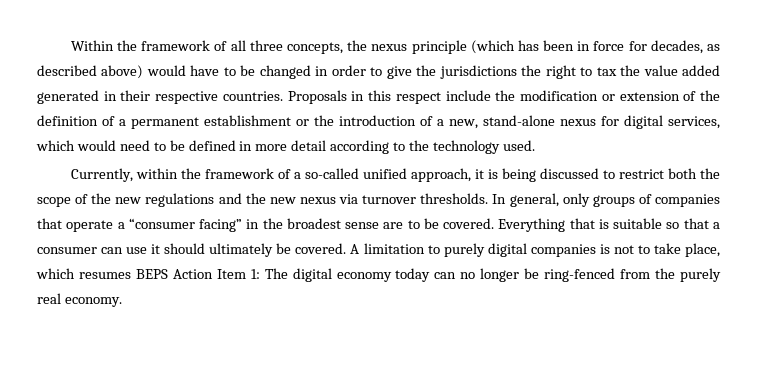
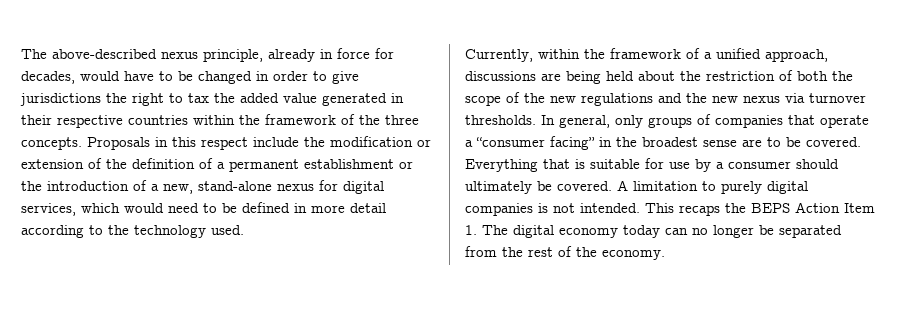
[70,40,575,54] Within the framework of all three concepts, the nexus principle (which has been -> [21,49,315,62] The above-described nexus principle, already
[707,44,721,51] [37,65,144,79] as described above) -> (75, 77) none
[416,65,437,76] the -> (359, 77) none
[643,65,721,76] value added -> [240,93,317,103] added value
[222,91,283,101] countries. -> [128,114,419,125] [21,137,82,150] countries within the framework of the three concepts.
[304,168,359,179] so-called -> (712, 55) none
[474,168,664,182] it is being discussed to restrict -> [465,70,793,84] discussions are being held about the restriction of
[666,218,721,229] [37,244,161,254] so that a consumer can use it -> [645,158,791,172] for use by a consumer
[637,243,720,257] [36,268,131,279] to take place, which resumes -> [580,203,746,216] intended. This recaps the
[250,269,260,279] 1: -> [465,225,477,235] 1.
[544,268,616,282] ring-fenced -> [779,225,842,238] separated
[680,268,722,282] [37,293,61,304] purely real -> [528,246,597,257] rest of the

